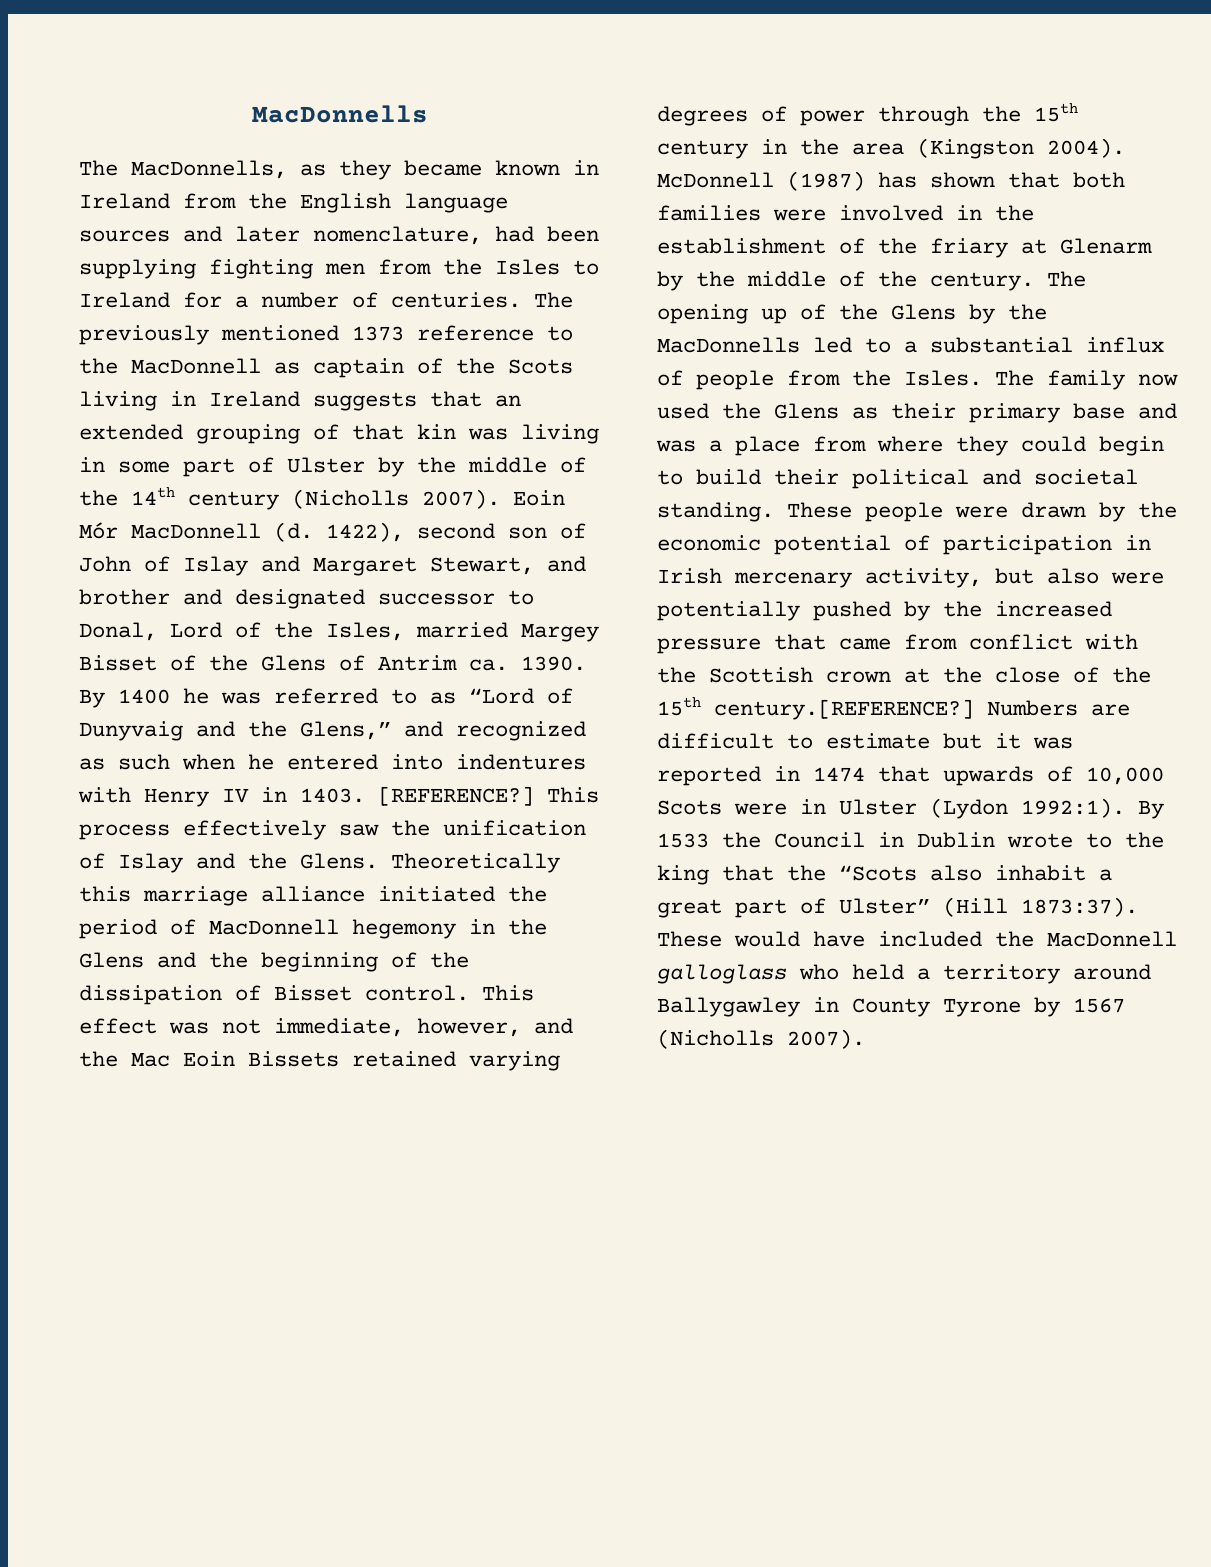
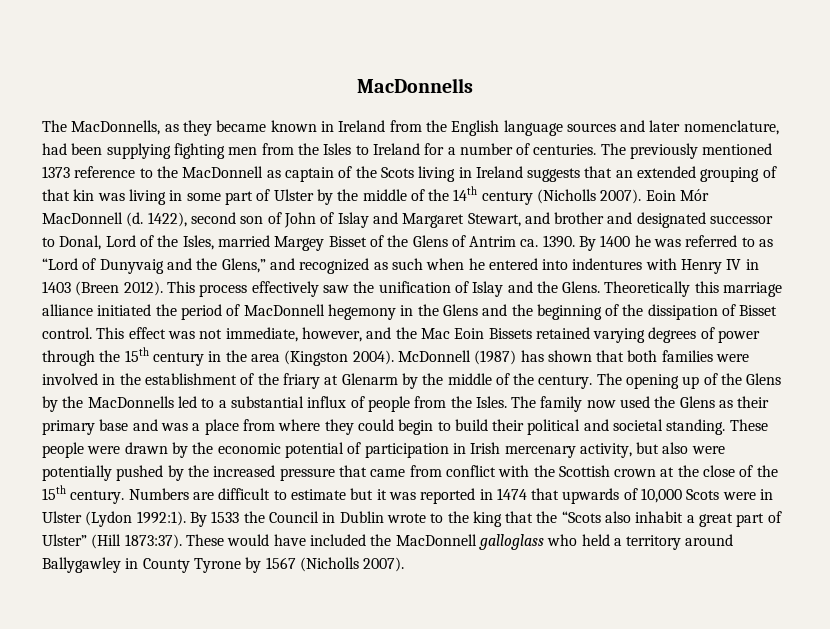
[300,786,534,806] 1403. [REFERENCE?] -> [42,281,163,296] 1403 (Breen 2012).
[714,699,974,720] century.[REFERENCE?] -> [70,490,125,504] century.

